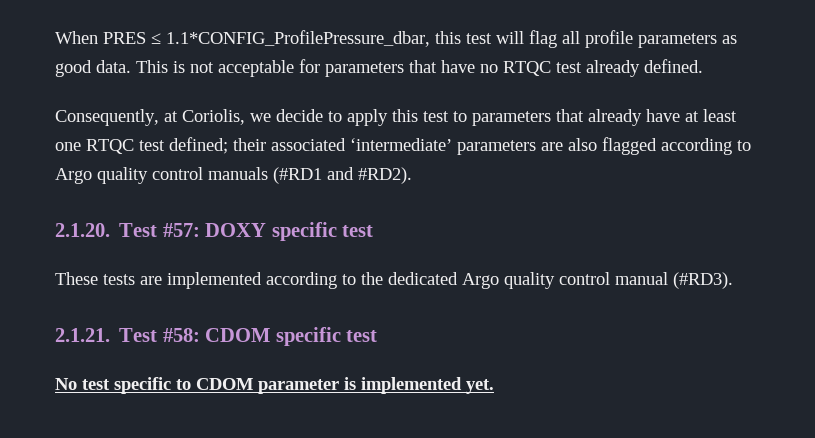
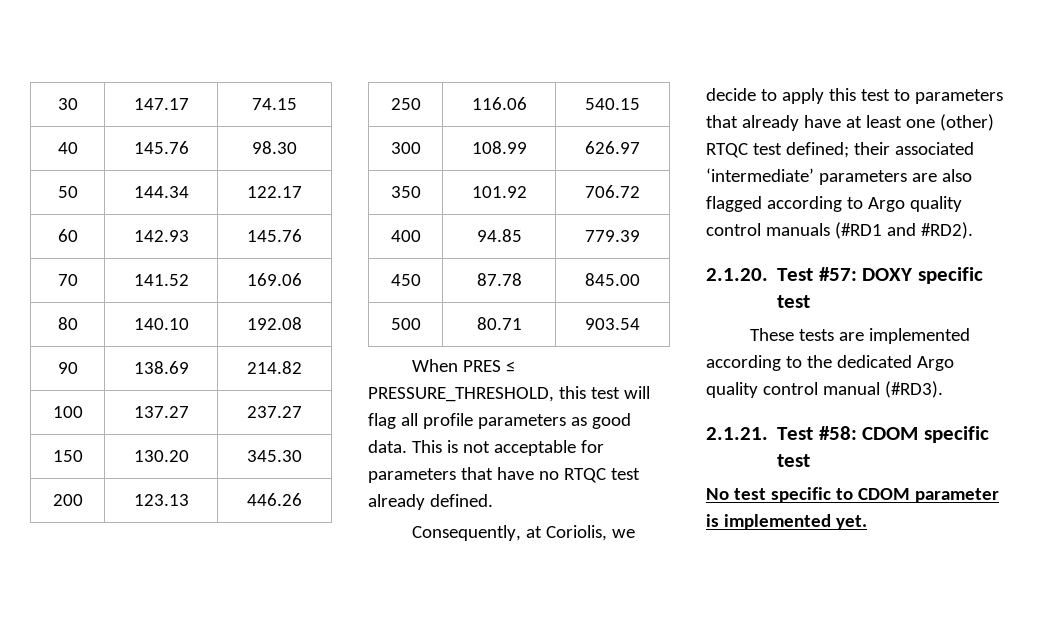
(55, 37) none -> [57,98,78,110] [133,98,189,110] [252,98,297,110] [57,142,78,154] [133,141,189,154] [252,141,297,154] [57,186,78,198] [133,186,189,198] [247,186,302,198] [57,229,78,242] [133,230,189,242] [247,229,302,242] [57,274,78,286] [133,274,189,286] [247,273,302,286] [57,317,78,330] [133,318,189,330] [247,317,302,330] [57,362,78,374] [133,361,189,374] [247,361,302,374] [52,406,83,418] [133,406,189,418] [247,406,302,418] [52,450,83,462] [133,450,189,462] [247,450,302,462] [52,494,83,506] [133,494,189,506] [247,493,302,506] [390,98,421,110] [471,97,527,110] [585,98,640,110] [390,142,421,154] [471,141,527,154] [585,141,640,154] [390,186,421,198] [471,186,527,198] [585,185,640,198] [390,230,421,242] [476,229,522,242] [585,230,640,242] [390,274,421,286] [476,273,522,286] [585,273,640,286] [390,318,421,330] [476,317,522,330] [585,318,640,330] 30 | 147.17 | 74.15 // 40 | 145.76 | 98.30 // 50 | 144.34 | 122.17 // 60 | 142.93 | 145.76 // 70 | 141.52 | 169.06 // 80 | 140.10 | 192.08 // 90 | 138.69 | 214.82 // 100 | 137.27 | 237.27 // 150 | 130.20 | 345.30 // 200 | 123.13 | 446.26 // 250 | 116.06 | 540.15 // 300 | 108.99 | 626.97 // 350 | 101.92 | 706.72 // 400 | 94.85 | 779.39 // 450 | 87.78 | 845.00 // 500 | 80.71 | 903.54 //
[166,30,430,47] 1.1*CONFIG_ProfilePressure_dbar, -> [368,387,554,402] PRESSURE_THRESHOLD,
(81, 146) none -> [939,114,994,131] (other)

